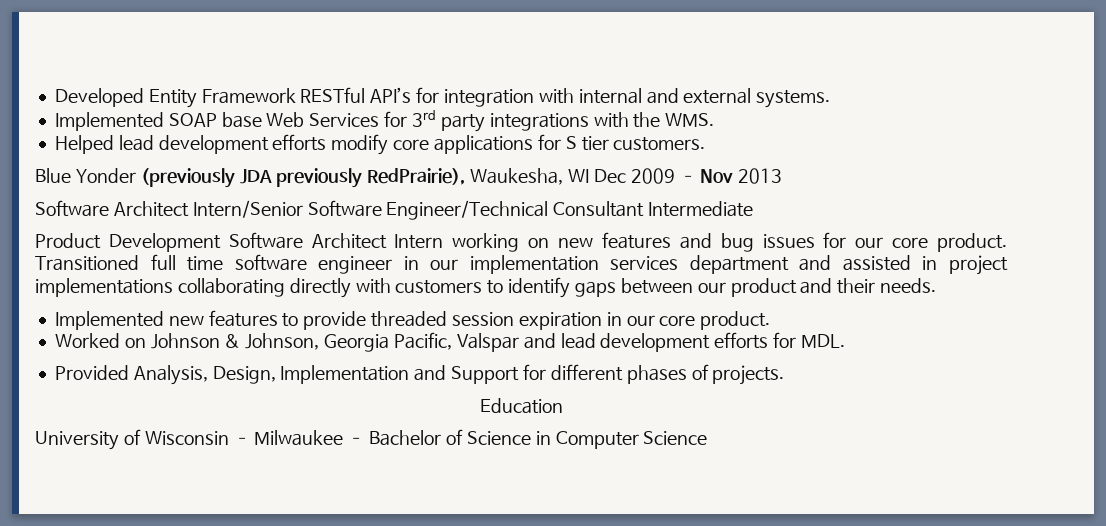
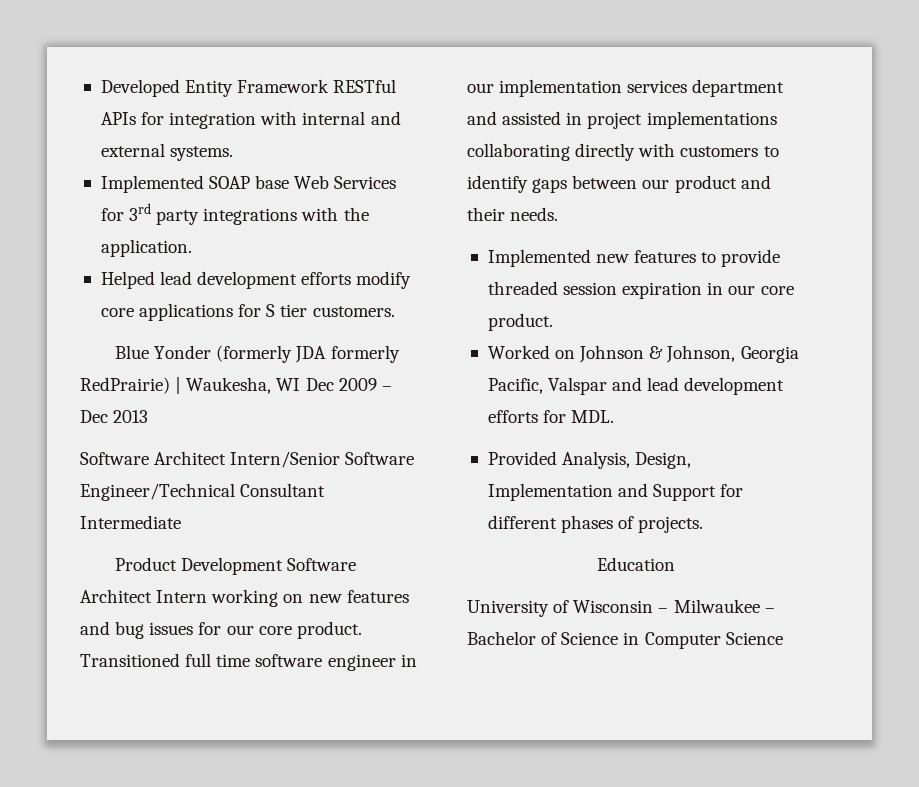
[370,87,412,103] API’s -> [100,112,136,125] APIs
[665,113,715,127] WMS. -> [100,239,192,257] application.
[140,168,466,188] (previously JDA previously RedPrairie), -> [216,345,400,363] [80,377,182,394] (formerly JDA formerly RedPrairie) |
[700,169,734,183] Nov -> [80,410,108,423] Dec

